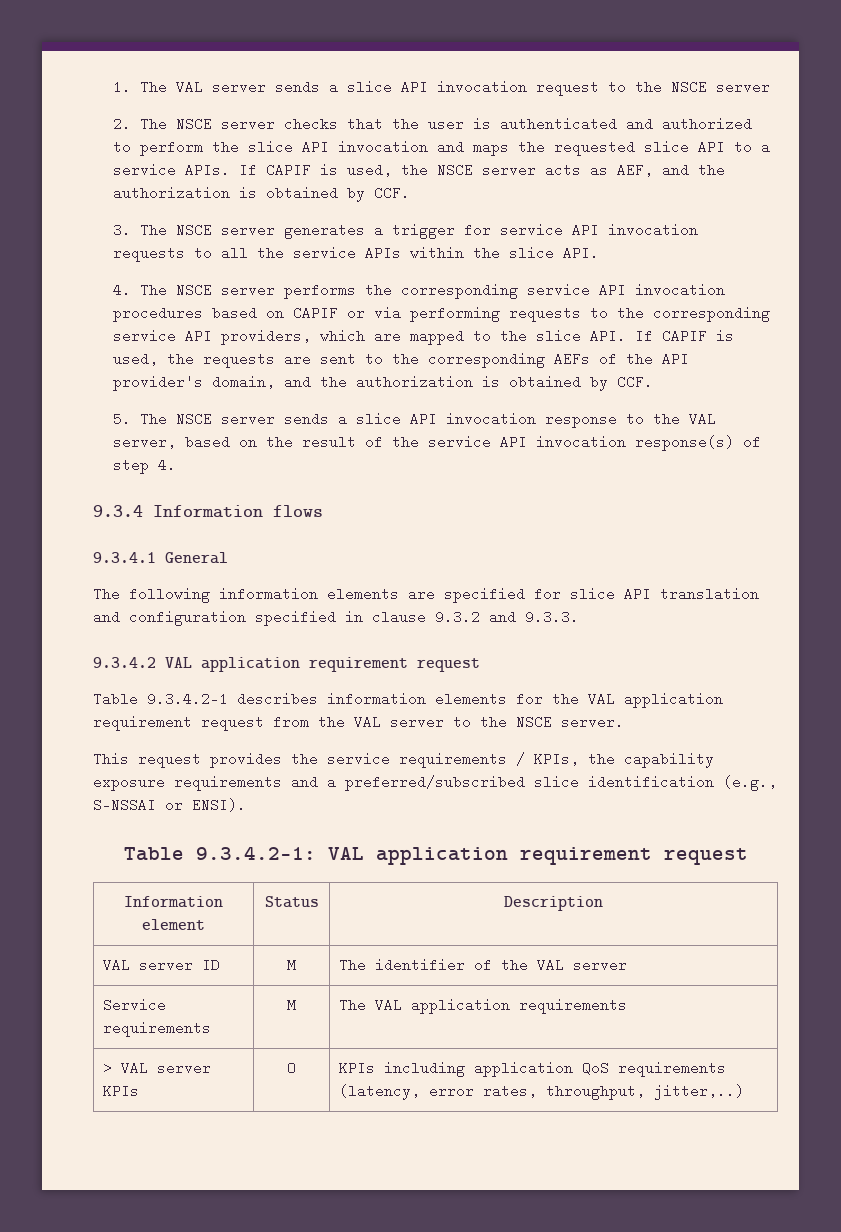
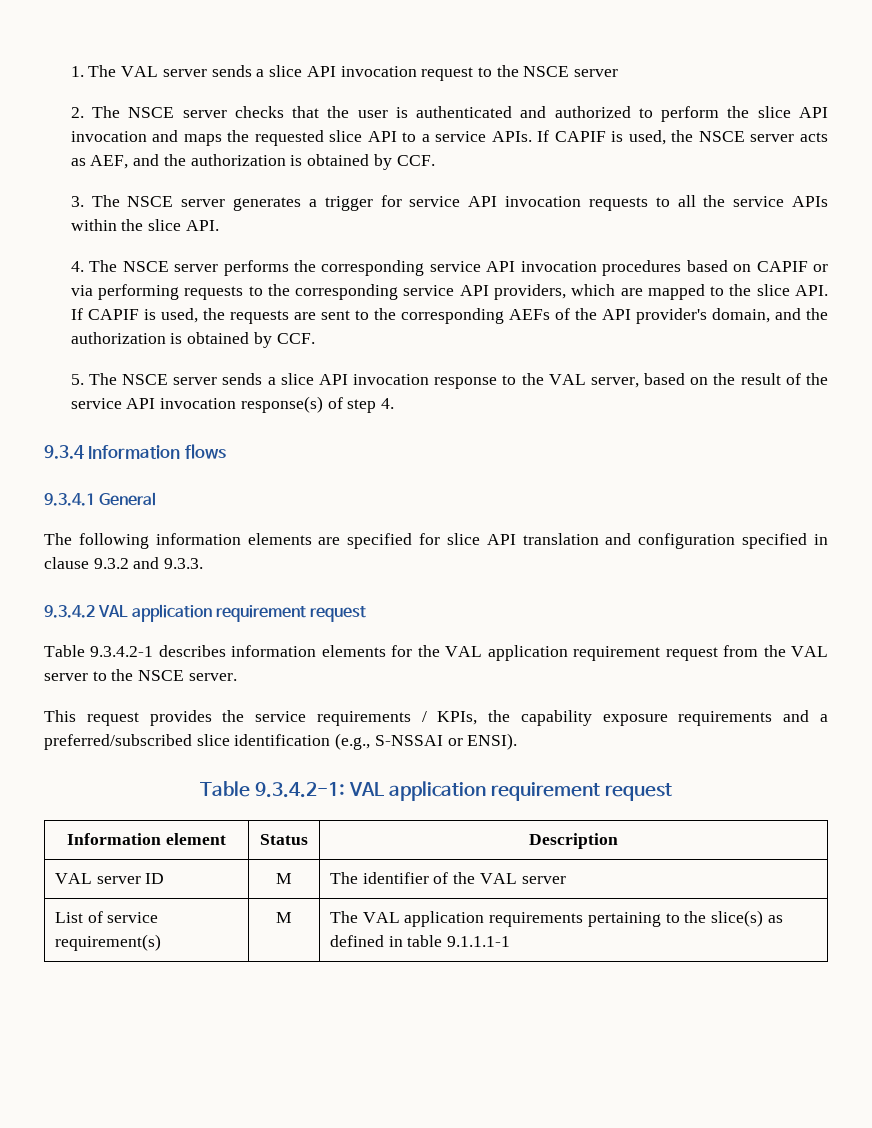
[103,998,167,1012] [103,1021,212,1037] Service requirements -> [54,911,159,923] [54,934,161,951] List of service requirement(s)
[103,1061,212,1075] [103,1084,140,1098] [287,1061,296,1075] [339,1061,727,1077] [339,1084,745,1100] // > VAL server KPIs | O | KPIs including application QoS requirements (latency, error rates, throughput, jitter,..) -> [587,910,783,927] [329,935,511,947] pertaining to the slice(s) as defined in table 9.1.1.1-1

